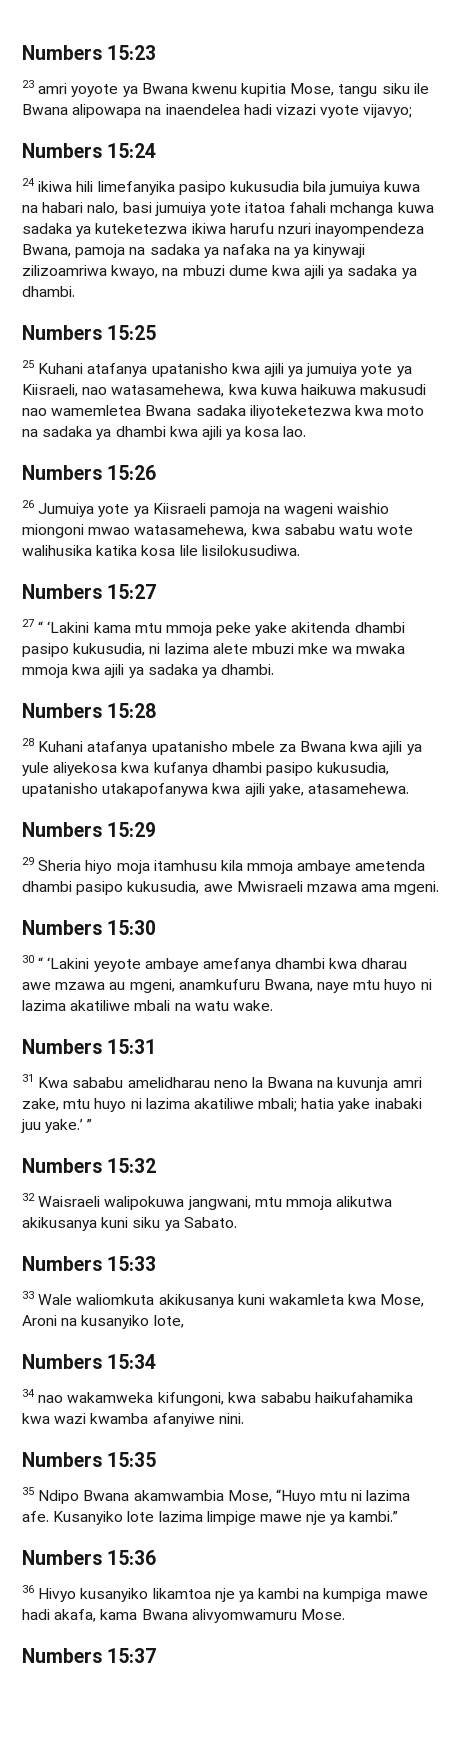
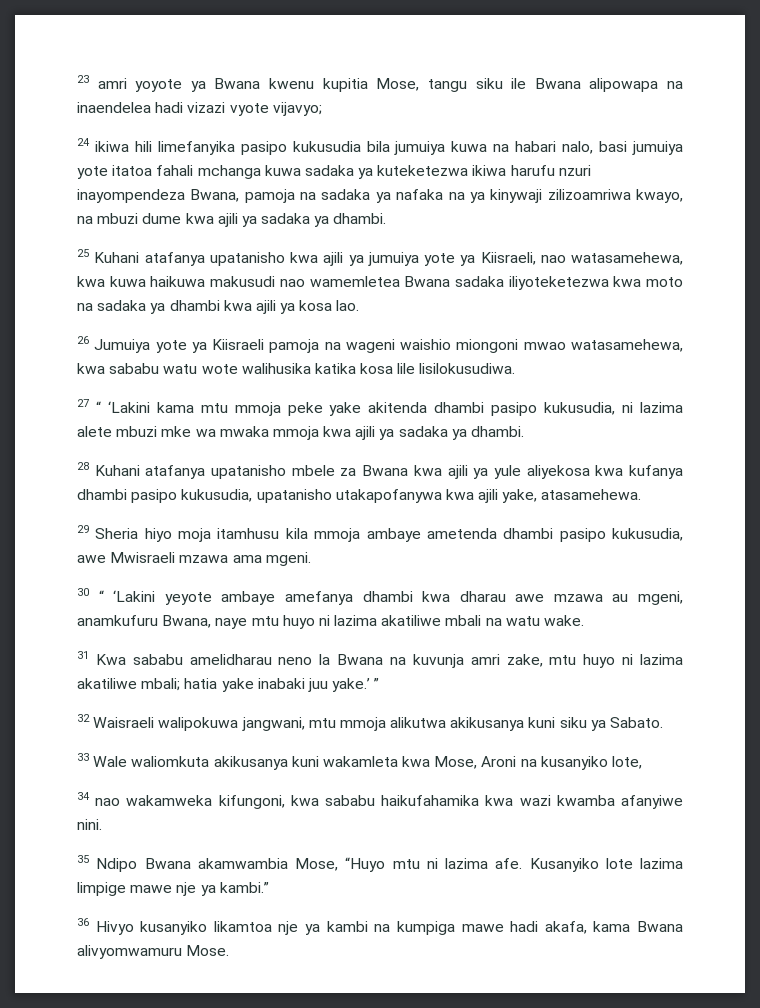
[22,45,157,60] Numbers 15:23 // -> (77, 79) none
[22,143,157,158] // Numbers 15:24 -> (322, 109) none
[22,325,157,340] // Numbers 15:25 -> (387, 218) none
[22,465,157,480] // Numbers 15:26 -> (360, 305) none
[22,584,157,599] // Numbers 15:27 -> (516, 368) none
[22,703,157,718] // Numbers 15:28 -> (525, 431) none
[22,822,157,837] // Numbers 15:29 -> (642, 494) none
[22,920,157,935] // Numbers 15:30 -> (311, 559) none
[22,1039,157,1054] // Numbers 15:31 -> (585, 620) none
[22,1158,157,1173] // Numbers 15:32 -> (380, 683) none
[22,1256,157,1271] // Numbers 15:33 -> (664, 722) none
[22,1354,157,1369] // Numbers 15:34 -> (643, 762) none
[22,1452,157,1467] // Numbers 15:35 -> (102, 824) none
[22,1550,157,1565] // Numbers 15:36 -> (269, 887) none
[22,1648,157,1663] // Numbers 15:37 -> (230, 950) none

